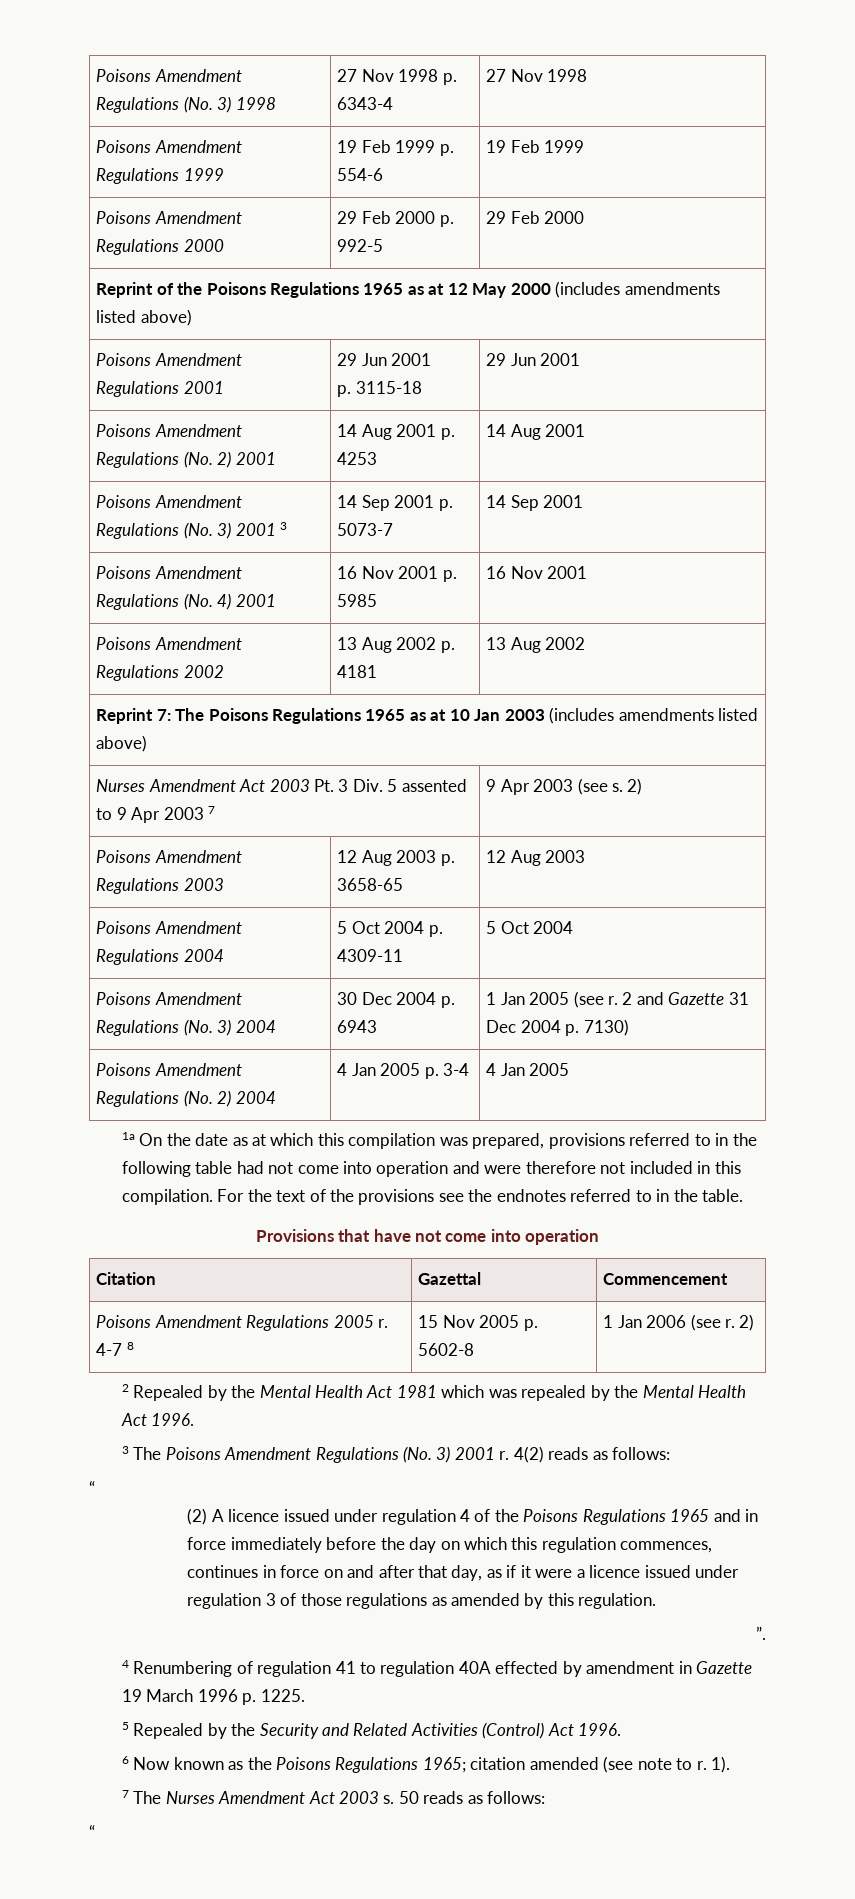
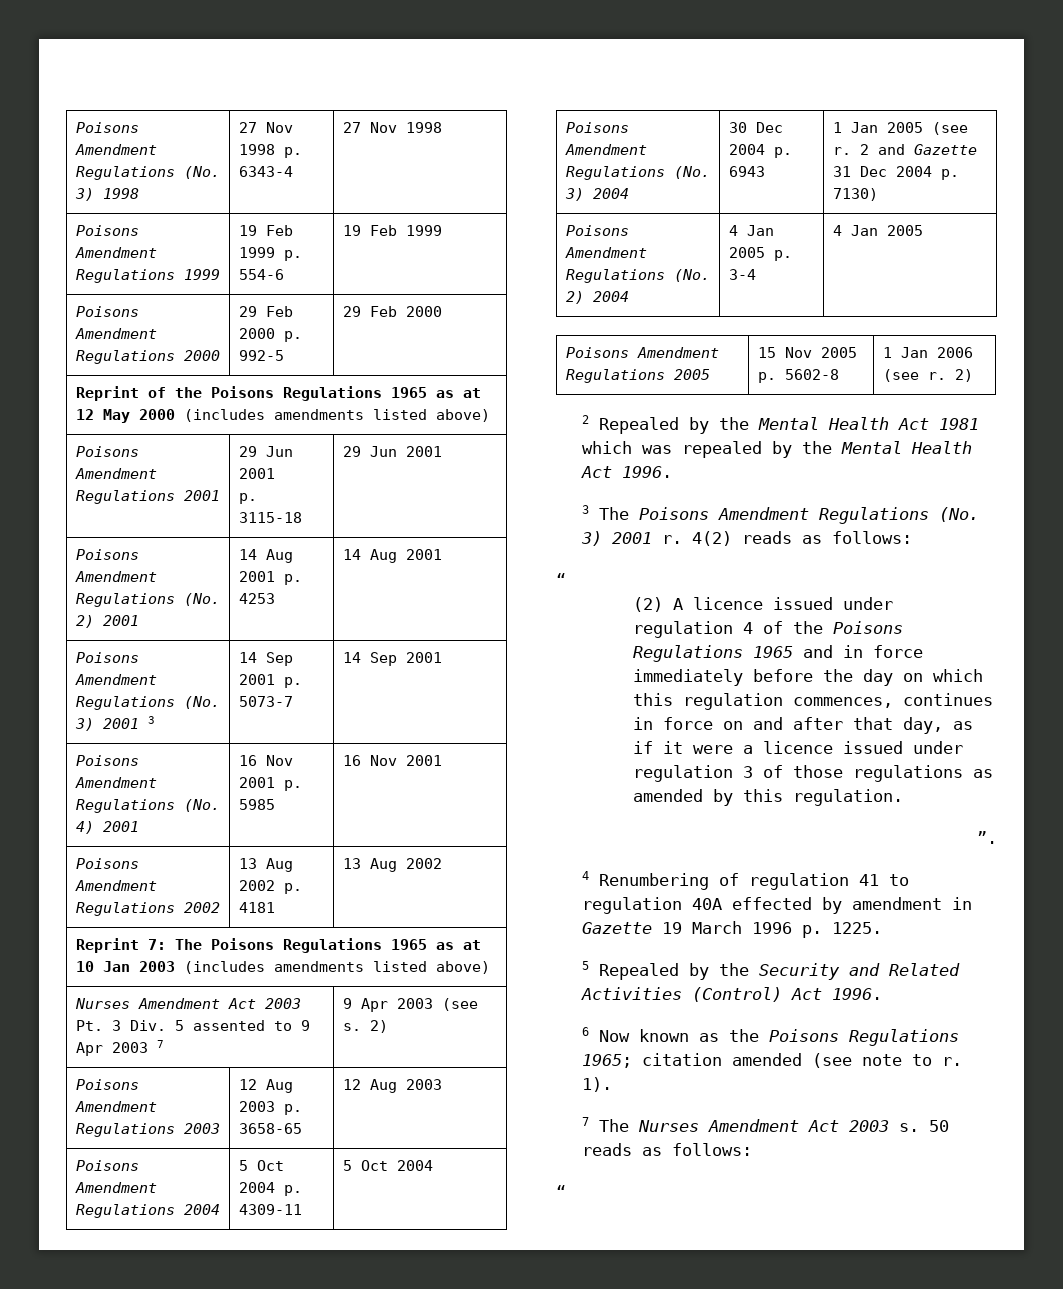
[121,1132,757,1149] [121,1161,741,1177] [121,1189,744,1205] [255,1229,600,1245] [96,1272,157,1285] [418,1272,482,1285] [603,1273,729,1285] // 1a On the date as at which this compilation was prepared, provisions referred to in the following table had not come into operation and were therefore not included in this compilation. For the text of the provisions see the endnotes referred to in the table. // Provisions that have not come into operation // Citation | Gazettal | Commencement -> (923, 230) none
[377,1319,388,1328] [96,1342,134,1356] r. 4-7 8 -> (710, 374) none

